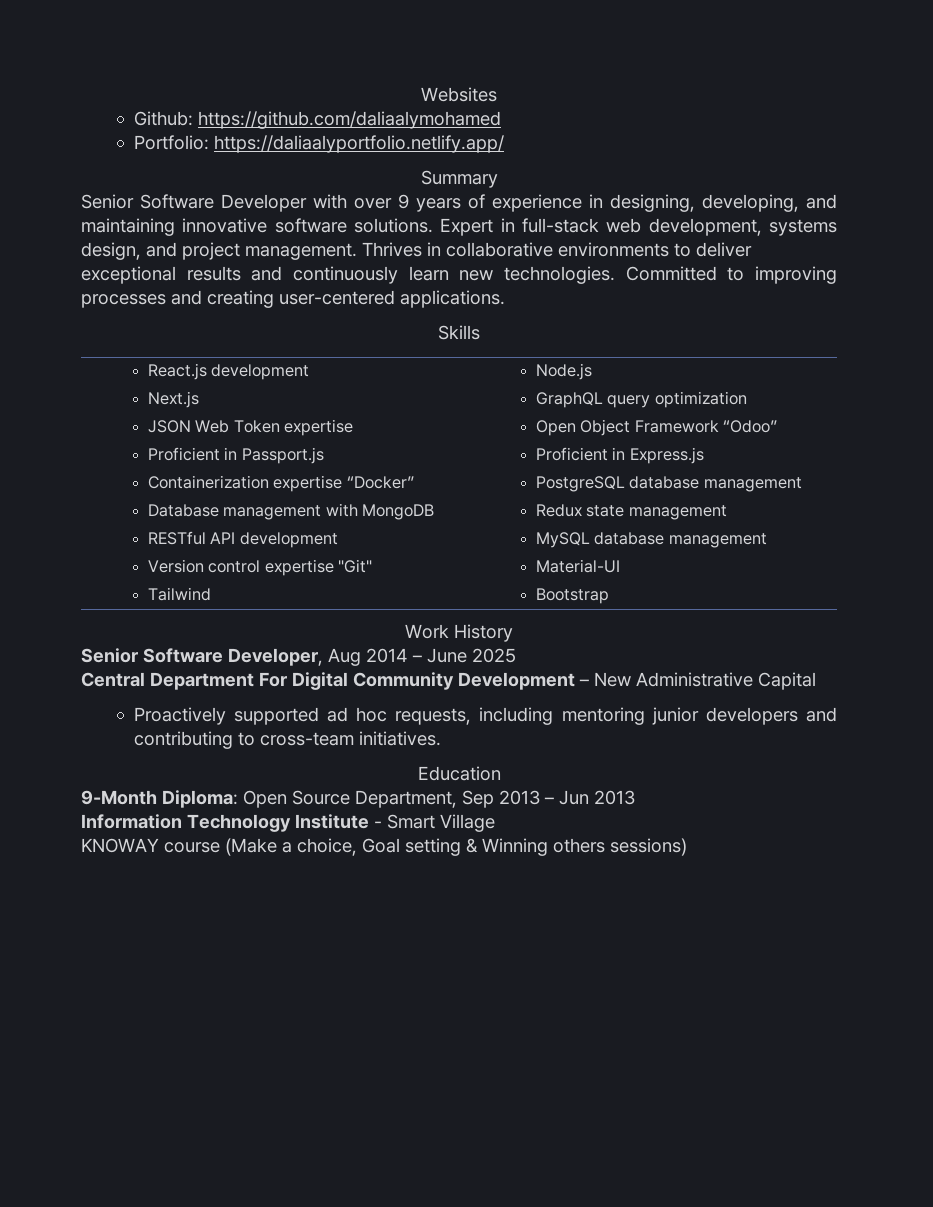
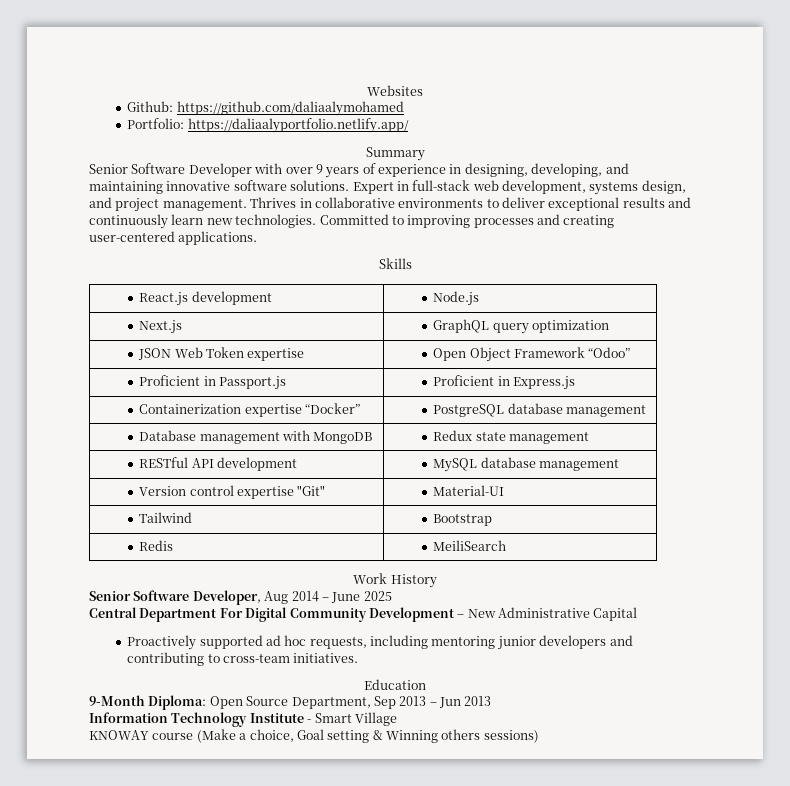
(609, 596) none -> [139,540,174,551] [433,540,507,551] // Redis | MeiliSearch

